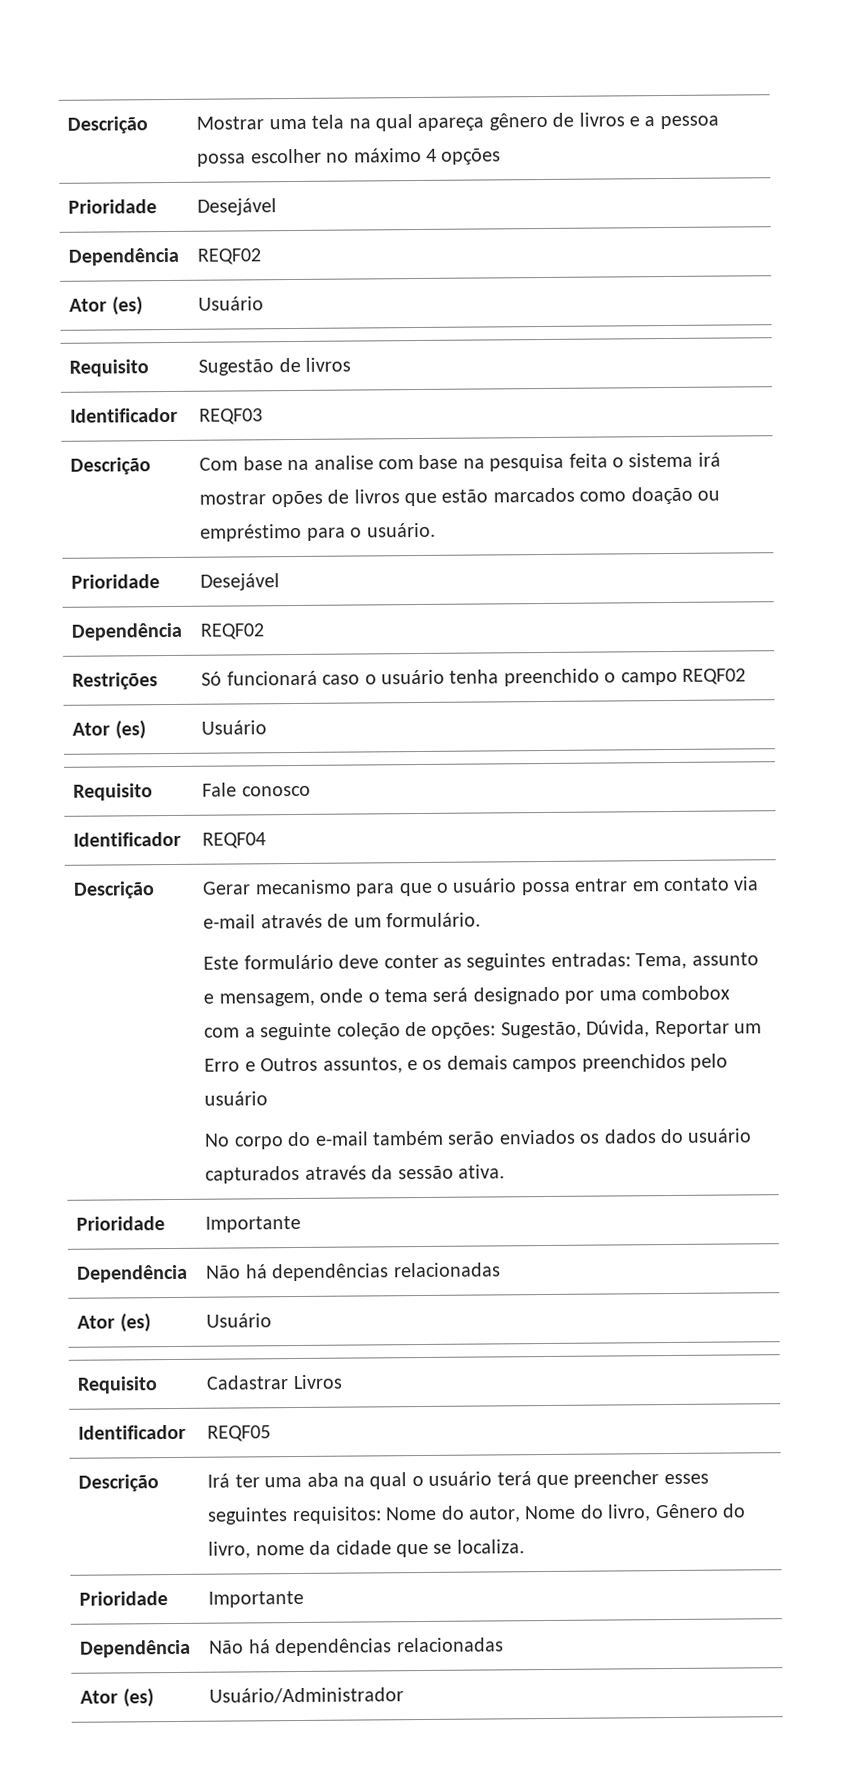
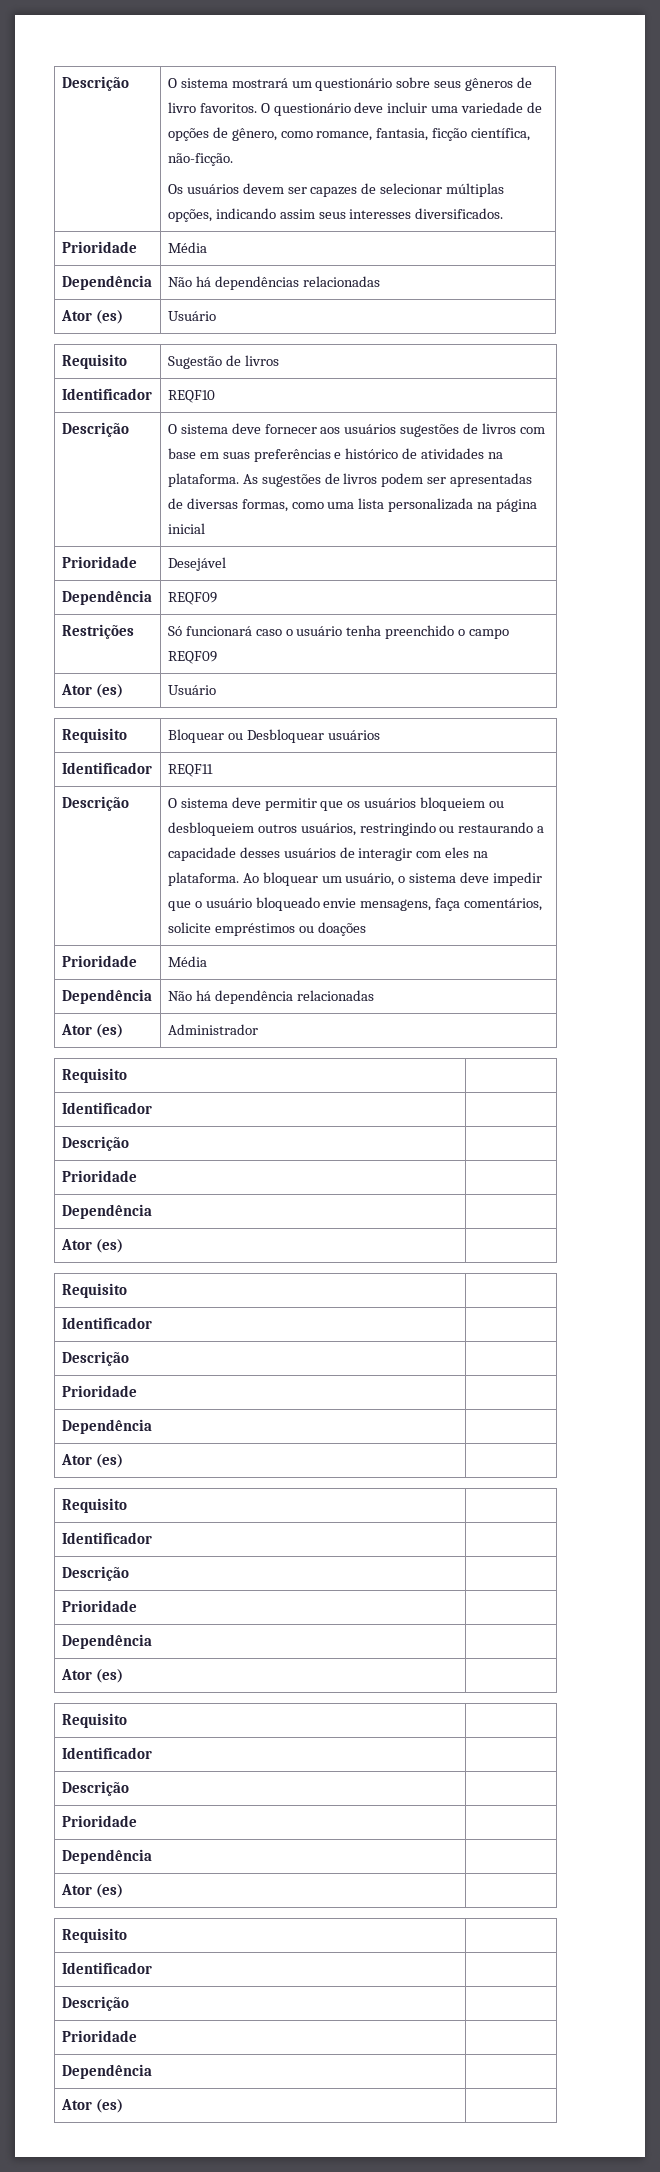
[67,116,149,134] [196,112,719,132] [197,147,502,167] [68,199,158,214] [197,198,278,216] [68,247,180,266] [197,248,262,265] [69,296,143,316] [198,296,265,311] [69,359,150,377] [198,357,352,376] [70,407,179,423] [199,408,264,425] [70,457,152,475] [199,452,721,472] [199,486,720,508] [200,522,436,542] [71,574,161,589] [200,573,281,591] [71,622,183,641] [200,623,265,640] [72,672,159,690] [201,668,746,687] [72,720,146,740] [201,720,268,735] [73,783,154,801] [202,782,311,797] [73,831,182,847] [202,832,267,849] [73,881,156,899] [202,876,760,897] [203,912,481,929] [203,952,759,971] [203,985,730,1007] [204,1020,762,1041] [204,1053,728,1074] [204,1091,269,1106] [204,1128,753,1150] [205,1164,505,1184] [76,1216,166,1231] [205,1215,302,1233] Descrição | Mostrar uma tela na qual apareça gênero de livros e a pessoa possa escolher no máximo 4 opções // Prioridade | Desejável // Dependência | REQF02 // Ator (es) | Usuário // Requisito | Sugestão de livros // Identificador | REQF03 // Descrição | Com base na analise com base na pesquisa feita o sistema irá mostrar opões de livros que estão marcados como doação ou empréstimo para o usuário. // Prioridade | Desejável // Dependência | REQF02 // Restrições | Só funcionará caso o usuário tenha preenchido o campo REQF02 // Ator (es) | Usuário // Requisito | Fale conosco // Identificador | REQF04 // Descrição | Gerar mecanismo para que o usuário possa entrar em contato via e-mail através de um formulário. // Este formulário deve conter as seguintes entradas: Tema, assunto e mensagem, onde o tema será designado por uma combobox com a seguinte coleção de opções: Sugestão, Dúvida, Reportar um Erro e Outros assuntos, e os demais campos preenchidos pelo usuário // No corpo do e-mail também serão enviados os dados do usuário capturados através da sessão ativa. // Prioridade | Importante -> [61,76,129,91] [167,77,533,91] [167,102,543,116] [167,127,531,141] [167,153,233,166] [167,183,505,197] [167,208,504,222] [61,241,137,253] [167,242,207,253] Descrição | O sistema mostrará um questionário sobre seus gêneros de livro favoritos. O questionário deve incluir uma variedade de opções de gênero, como romance, fantasia, ficção científica, não-ficção. // Os usuários devem ser capazes de selecionar múltiplas opções, indicando assim seus interesses diversificados. // Prioridade | Média
[206,1374,343,1390] [78,1424,187,1440] [207,1425,272,1442] [78,1474,160,1492] [207,1470,709,1490] [207,1503,746,1525] [208,1539,525,1559] [79,1591,169,1606] [208,1590,305,1608] [80,1639,192,1658] [209,1637,504,1657] [80,1688,154,1708] [209,1687,405,1704] Cadastrar Livros // Identificador | REQF05 // Descrição | Irá ter uma aba na qual o usuário terá que preencher esses seguintes requisitos: Nome do autor, Nome do livro, Gênero do livro, nome da cidade que se localiza. // Prioridade | Importante // Dependência | Não há dependências relacionadas // Ator (es) | Usuário/Administrador -> [167,355,279,369] [61,388,152,400] [167,390,215,403] [61,422,129,437] [167,423,546,437] [167,448,504,462] [167,473,533,487] [167,498,538,512] [167,523,205,534] [61,556,137,568] [167,557,226,571] [61,590,152,605] [167,592,217,605] [61,624,134,639] [167,625,510,639] [167,651,217,664] [60,684,123,698] [167,685,216,695] [61,728,127,743] [167,729,380,743] [61,762,152,774] [167,764,213,777] [61,796,129,811] [167,797,505,811] [167,822,545,836] [167,847,489,861] [167,872,543,886] [167,897,543,911] [167,922,366,936] [61,955,137,967] [167,956,207,967] [61,989,152,1004] [167,990,374,1004] [60,1024,123,1038] [167,1024,258,1035] [61,1068,127,1083] [61,1102,152,1114] [61,1136,129,1151] [61,1170,137,1182] [61,1204,152,1219] [60,1239,123,1253] [61,1283,127,1298] [61,1317,152,1329] [61,1351,129,1366] [61,1385,137,1397] [61,1419,152,1434] [60,1454,123,1468] [61,1498,127,1513] [61,1532,152,1544] [61,1566,129,1581] [61,1600,137,1612] [61,1634,152,1649] [60,1669,123,1683] [61,1713,127,1728] [61,1747,152,1759] [61,1781,129,1796] [61,1815,137,1827] [61,1849,152,1864] [60,1884,123,1898] [61,1928,127,1943] [61,1962,152,1974] [61,1996,129,2011] [61,2030,137,2042] [61,2064,152,2079] [60,2099,123,2113] Sugestão de livros // Identificador | REQF10 // Descrição | O sistema deve fornecer aos usuários sugestões de livros com base em suas preferências e histórico de atividades na plataforma. As sugestões de livros podem ser apresentadas de diversas formas, como uma lista personalizada na página inicial // Prioridade | Desejável // Dependência | REQF09 // Restrições | Só funcionará caso o usuário tenha preenchido o campo REQF09 // Ator (es) | Usuário // Requisito | Bloquear ou Desbloquear usuários // Identificador | REQF11 // Descrição | O sistema deve permitir que os usuários bloqueiem ou desbloqueiem outros usuários, restringindo ou restaurando a capacidade desses usuários de interagir com eles na plataforma. Ao bloquear um usuário, o sistema deve impedir que o usuário bloqueado envie mensagens, faça comentários, solicite empréstimos ou doações // Prioridade | Média // Dependência | Não há dependência relacionadas // Ator (es) | Administrador // Requisito | // Identificador | // Descrição | // Prioridade | // Dependência | // Ator (es) | // Requisito | // Identificador | // Descrição | // Prioridade | // Dependência | // Ator (es) | // Requisito | // Identificador | // Descrição | // Prioridade | // Dependência | // Ator (es) | // Requisito | // Identificador | // Descrição | // Prioridade | // Dependência | // Ator (es) | // Requisito | // Identificador | // Descrição | // Prioridade | // Dependência | // Ator (es) |

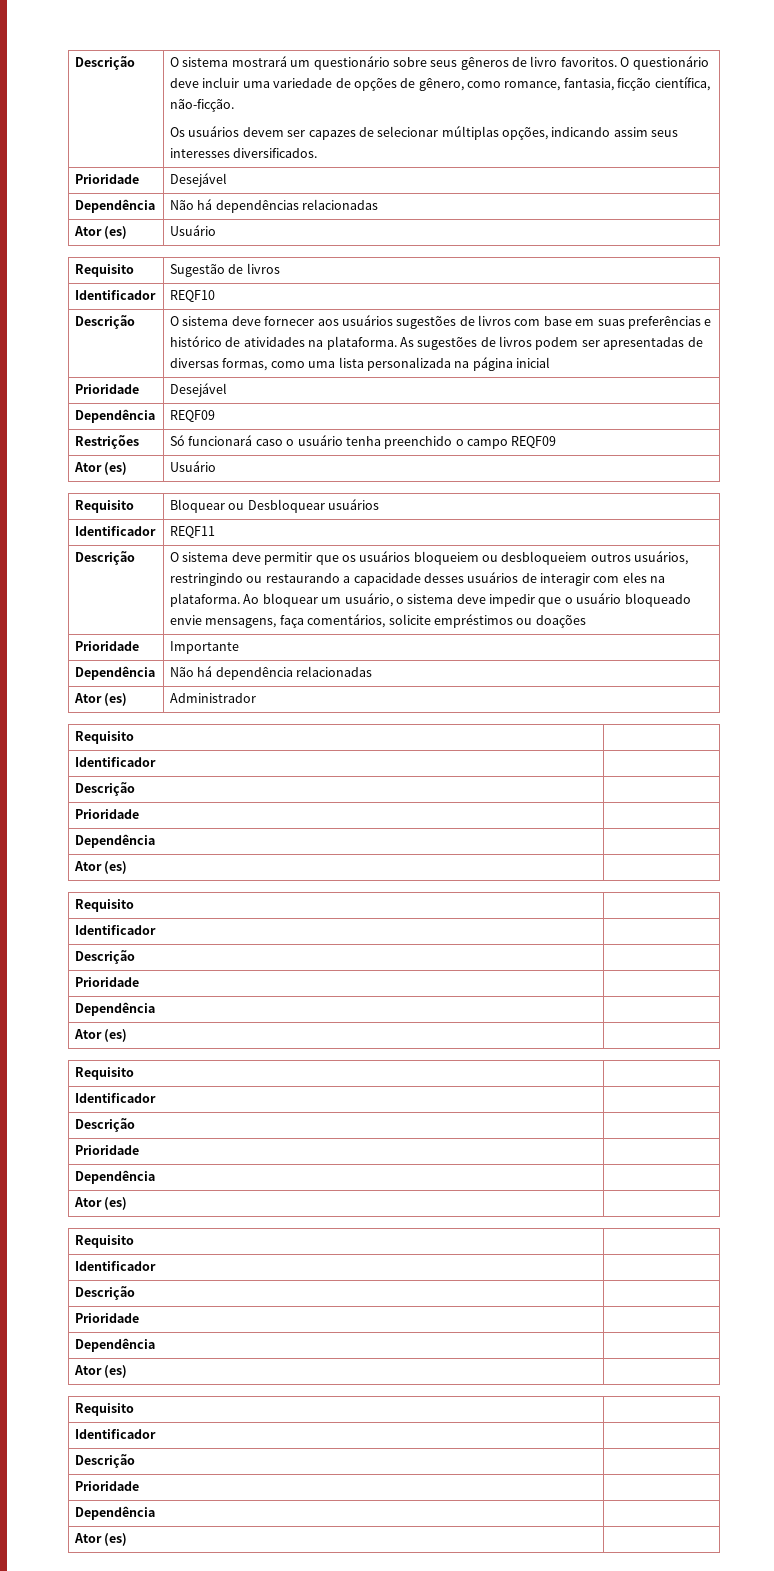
[167,242,207,253] Média -> [170,173,228,187] Desejável
[167,956,207,967] Média -> [170,641,240,654] Importante

